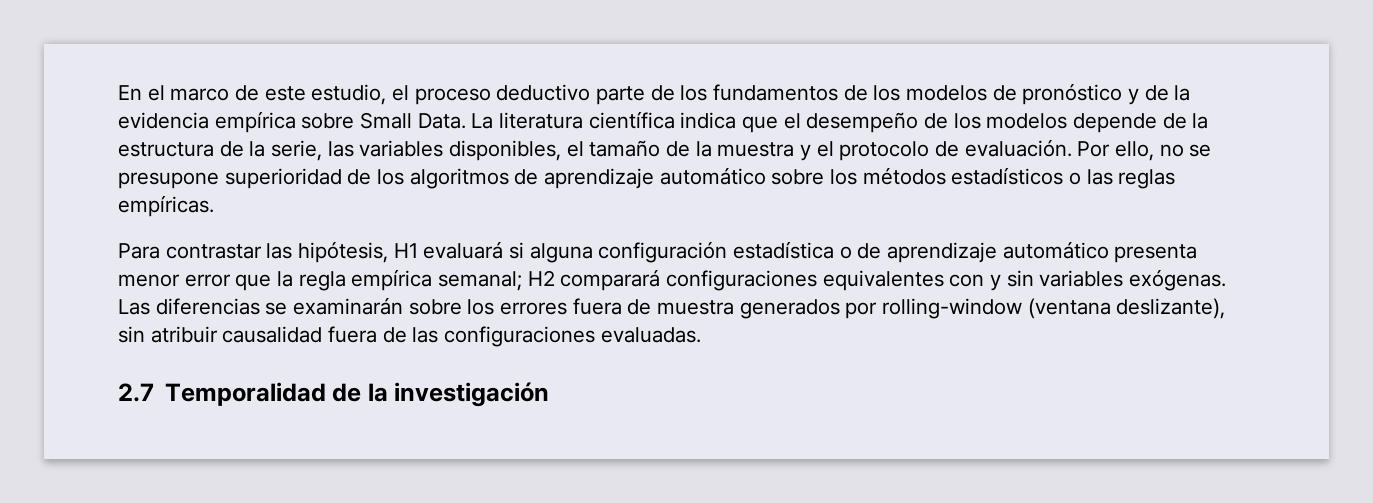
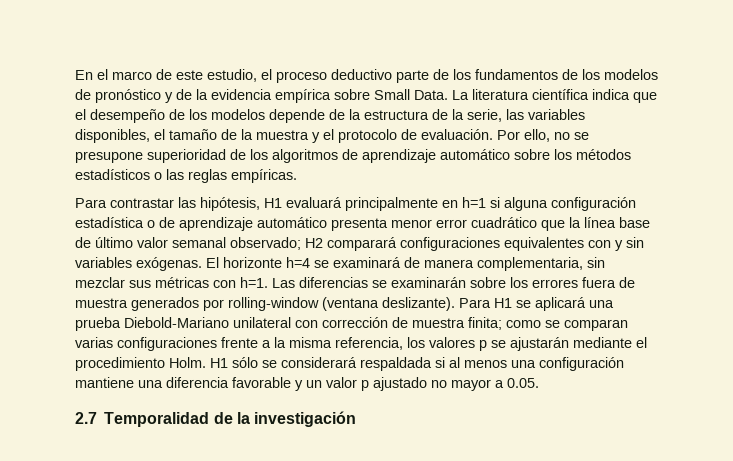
(504, 250) none -> [345,197,486,211] principalmente en h=1
(231, 280) none -> [471,217,537,228] cuadrático
[298,269,523,291] regla empírica semanal; -> [584,217,650,228] [75,237,301,250] línea base de último valor semanal observado;
(1227, 280) none -> [206,257,605,271] [75,277,268,288] El horizonte h=4 se examinará de manera complementaria, sin mezclar sus métricas con h=1.
[1116,298,1226,319] [118,326,701,347] deslizante), sin atribuir causalidad fuera de las configuraciones evaluadas. -> [382,297,614,311] [75,317,628,331] [75,337,647,351] [75,357,624,371] [75,377,539,391] deslizante). Para H1 se aplicará una prueba Diebold-Mariano unilateral con corrección de muestra finita; como se comparan varias configuraciones frente a la misma referencia, los valores p se ajustarán mediante el procedimiento Holm. H1 sólo se considerará respaldada si al menos una configuración mantiene una diferencia favorable y un valor p ajustado no mayor a 0.05.

